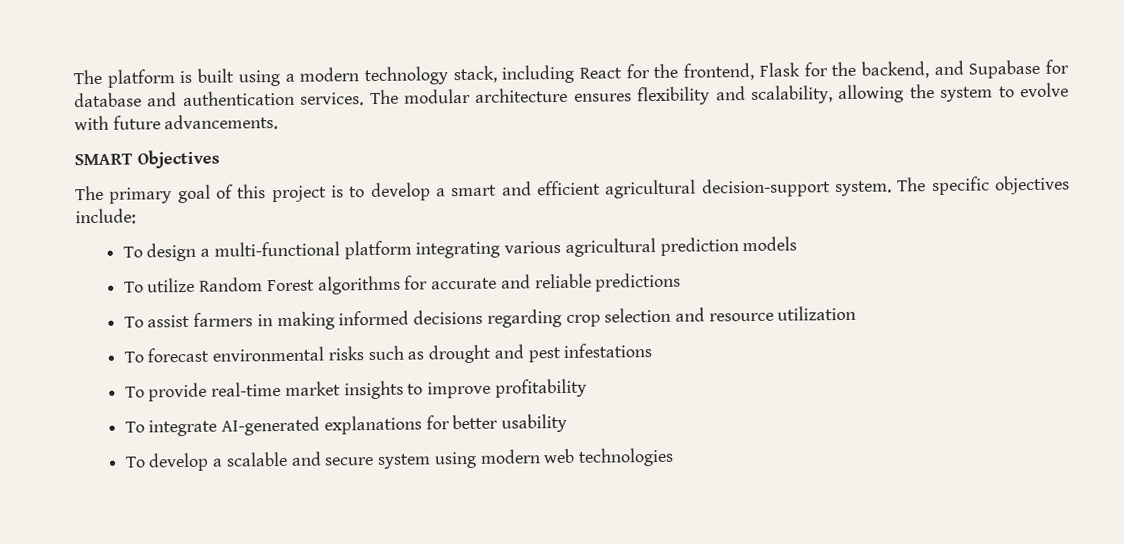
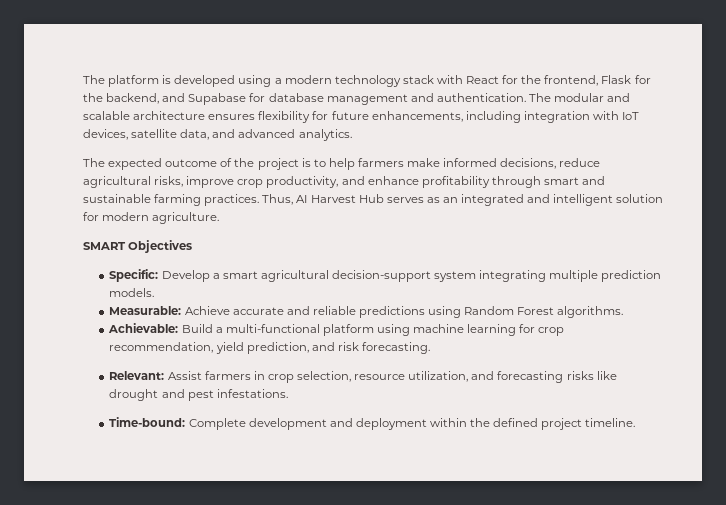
[197,68,235,83] built -> [174,75,236,87] developed
[452,64,575,84] stack, including -> [402,75,463,84] stack with
[147,82,1069,107] [74,114,279,131] [74,149,220,169] [75,175,1071,204] [75,208,136,225] [122,236,798,262] [123,272,682,295] [123,305,857,331] [123,343,653,364] [124,378,587,402] [124,413,568,437] [124,447,674,472] and authentication services. The modular architecture ensures flexibility and scalability, allowing the system to evolve with future advancements. // SMART Objectives // The primary goal of this project is to develop a smart and efficient agricultural decision-support system. The specific objectives include: // To design a multi-functional platform integrating various agricultural prediction models // To utilize Random Forest algorithms for accurate and reliable predictions // To assist farmers in making informed decisions regarding crop selection and resource utilization // To forecast environmental risks such as drought and pest infestations // To provide real-time market insights to improve profitability // To integrate AI-generated explanations for better usability // To develop a scalable and secure system using modern web technologies -> [326,93,631,105] [83,111,640,123] [83,129,352,141] [83,158,601,170] [83,176,606,188] [83,194,664,206] [83,212,220,224] [83,240,193,253] [109,269,662,282] [109,288,155,297] [109,306,624,318] [108,323,565,336] [109,342,430,354] [109,371,617,383] [109,389,288,401] [109,417,636,430] management and authentication. The modular and scalable architecture ensures flexibility for future enhancements, including integration with IoT devices, satellite data, and advanced analytics. // The expected outcome of the project is to help farmers make informed decisions, reduce agricultural risks, improve crop productivity, and enhance profitability through smart and sustainable farming practices. Thus, AI Harvest Hub serves as an integrated and intelligent solution for modern agriculture. // SMART Objectives // Specific: Develop a smart agricultural decision-support system integrating multiple prediction models. // Measurable: Achieve accurate and reliable predictions using Random Forest algorithms. // Achievable: Build a multi-functional platform using machine learning for crop recommendation, yield prediction, and risk forecasting. // Relevant: Assist farmers in crop selection, resource utilization, and forecasting risks like drought and pest infestations. // Time-bound: Complete development and deployment within the defined project timeline.

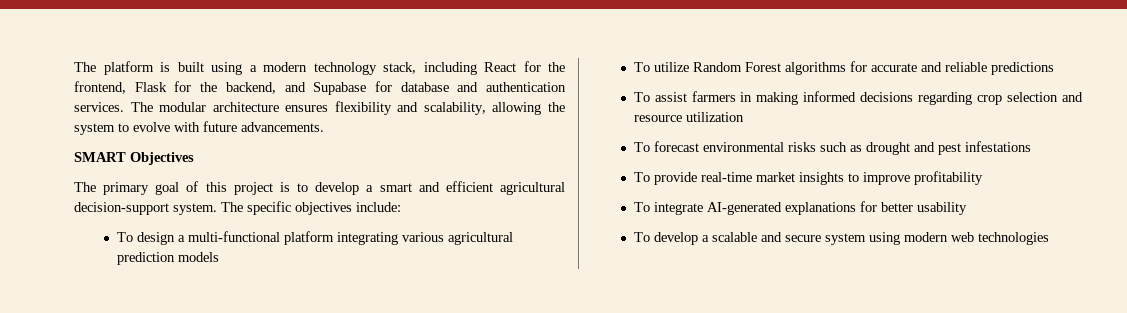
[174,75,236,87] developed -> [177,62,204,72] built
[402,75,463,84] stack with -> [383,62,477,75] stack, including
[326,93,631,105] [83,111,640,123] [83,129,352,141] [83,158,601,170] [83,176,606,188] [83,194,664,206] [83,212,220,224] [83,240,193,253] [109,269,662,282] [109,288,155,297] [109,306,624,318] [108,323,565,336] [109,342,430,354] [109,371,617,383] [109,389,288,401] [109,417,636,430] management and authentication. The modular and scalable architecture ensures flexibility for future enhancements, including integration with IoT devices, satellite data, and advanced analytics. // The expected outcome of the project is to help farmers make informed decisions, reduce agricultural risks, improve crop productivity, and enhance profitability through smart and sustainable farming practices. Thus, AI Harvest Hub serves as an integrated and intelligent solution for modern agriculture. // SMART Objectives // Specific: Develop a smart agricultural decision-support system integrating multiple prediction models. // Measurable: Achieve accurate and reliable predictions using Random Forest algorithms. // Achievable: Build a multi-functional platform using machine learning for crop recommendation, yield prediction, and risk forecasting. // Relevant: Assist farmers in crop selection, resource utilization, and forecasting risks like drought and pest infestations. // Time-bound: Complete development and deployment within the defined project timeline. -> [457,82,566,92] [74,101,565,115] [74,121,324,135] [74,152,194,165] [74,181,565,195] [74,201,401,215] [116,231,513,245] [116,252,219,265] [633,61,1054,75] [633,91,1083,105] [633,112,744,122] [633,141,1031,155] [633,171,983,185] [633,201,967,215] [633,232,1049,245] and authentication services. The modular architecture ensures flexibility and scalability, allowing the system to evolve with future advancements. // SMART Objectives // The primary goal of this project is to develop a smart and efficient agricultural decision-support system. The specific objectives include: // To design a multi-functional platform integrating various agricultural prediction models // To utilize Random Forest algorithms for accurate and reliable predictions // To assist farmers in making informed decisions regarding crop selection and resource utilization // To forecast environmental risks such as drought and pest infestations // To provide real-time market insights to improve profitability // To integrate AI-generated explanations for better usability // To develop a scalable and secure system using modern web technologies

